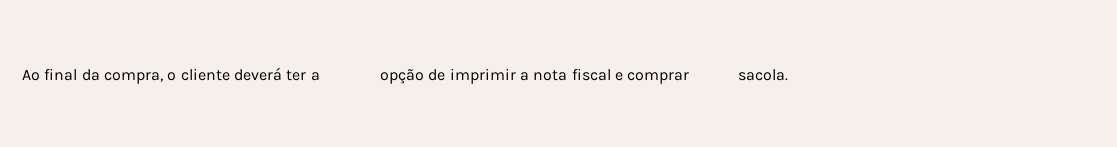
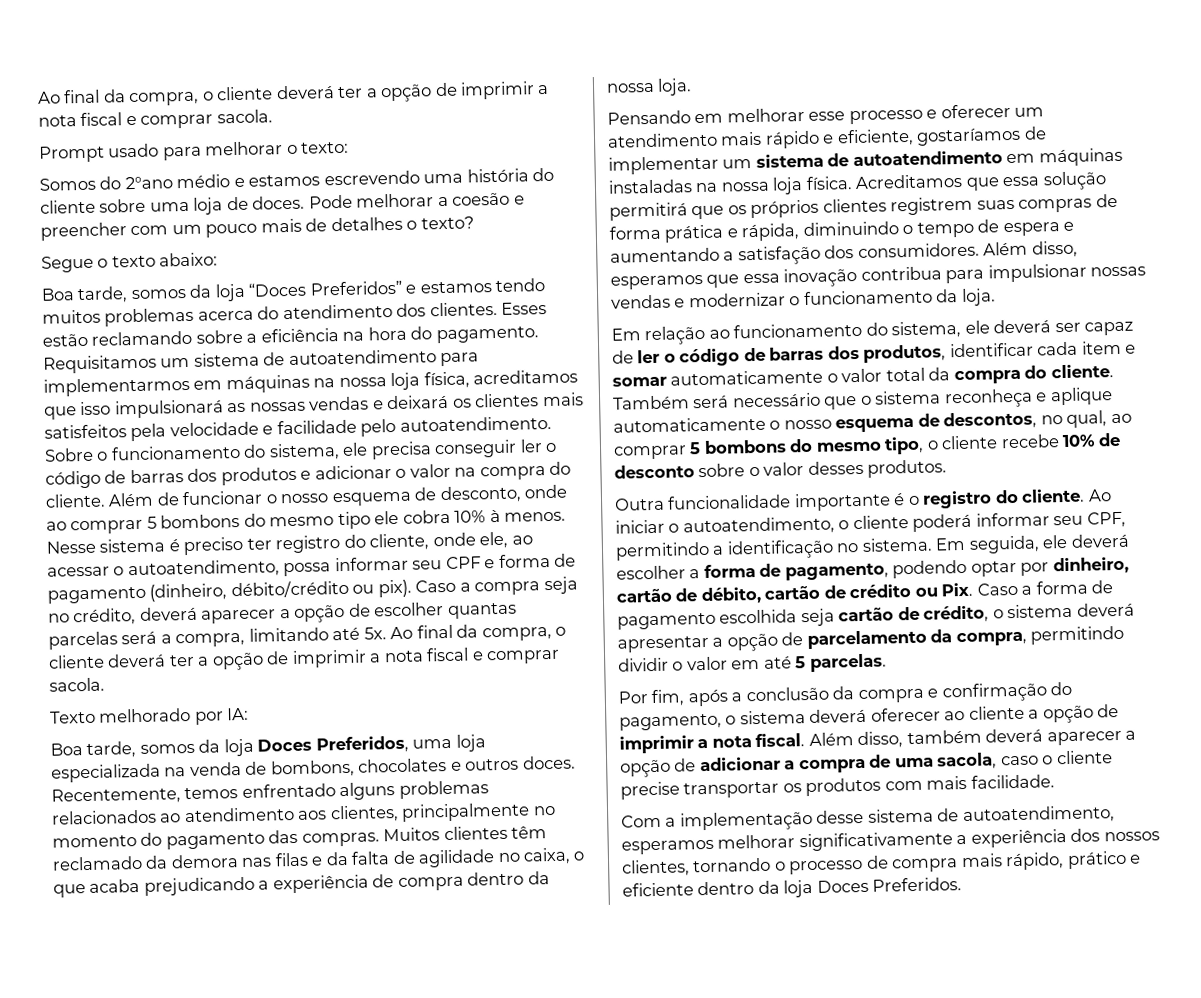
(788, 75) none -> [39,141,350,163] [39,167,555,191] [40,192,525,215] [40,216,474,241] [41,252,219,273] [41,278,546,304] [42,301,548,327] [42,326,539,347] [43,349,480,374] [43,369,579,397] [44,392,584,420] [44,415,552,442] [44,439,558,462] [45,461,572,489] [45,484,568,508] [46,508,567,535] [46,531,533,556] [47,553,577,579] [47,576,578,604] [48,602,517,626] [48,624,567,650] [48,647,561,671] [49,677,105,692] [50,707,250,725] [50,734,486,758] [51,755,576,783] [51,780,489,805] [51,802,556,825] [52,825,548,850] [52,847,585,871] [53,871,550,898] [606,78,693,96] [607,103,1045,125] [607,126,1047,149] [608,147,1123,175] [608,171,1107,195] [609,193,1118,221] [609,219,1075,243] [610,240,1078,266] [610,263,1147,290] [611,288,996,309] [611,319,1134,346] [612,340,1137,367] [612,364,1114,387] [613,387,1113,410] [613,410,1132,433] [613,432,1121,460] [614,459,948,479] [614,488,1112,512] [615,511,1126,536] [615,533,1130,561] [616,556,1129,581] [616,580,1114,605] [617,602,1135,630] [617,625,1125,653] [618,653,887,672] [618,681,1073,707] [619,703,1120,731] [619,728,1137,754] [620,750,1113,778] [620,774,1055,800] [621,805,1115,832] [621,828,1160,855] [622,850,1142,877] [622,877,963,898] // Prompt usado para melhorar o texto: // Somos do 2°ano médio e estamos escrevendo uma história do cliente sobre uma loja de doces. Pode melhorar a coesão e preencher com um pouco mais de detalhes o texto? // Segue o texto abaixo: // Boa tarde, somos da loja “Doces Preferidos” e estamos tendo muitos problemas acerca do atendimento dos clientes. Esses estão reclamando sobre a eficiência na hora do pagamento. Requisitamos um sistema de autoatendimento para implementarmos em máquinas na nossa loja física, acreditamos que isso impulsionará as nossas vendas e deixará os clientes mais satisfeitos pela velocidade e facilidade pelo autoatendimento. Sobre o funcionamento do sistema, ele precisa conseguir ler o código de barras dos produtos e adicionar o valor na compra do cliente. Além de funcionar o nosso esquema de desconto, onde ao comprar 5 bombons do mesmo tipo ele cobra 10% à menos. Nesse sistema é preciso ter registro do cliente, onde ele, ao acessar o autoatendimento, possa informar seu CPF e forma de pagamento (dinheiro, débito/crédito ou pix). Caso a compra seja no crédito, deverá aparecer a opção de escolher quantas parcelas será a compra, limitando até 5x. Ao final da compra, o cliente deverá ter a opção de imprimir a nota fiscal e comprar sacola. // Texto melhorado por IA: // Boa tarde, somos da loja Doces Preferidos, uma loja especializada na venda de bombons, chocolates e outros doces. Recentemente, temos enfrentado alguns problemas relacionados ao atendimento aos clientes, principalmente no momento do pagamento das compras. Muitos clientes têm reclamado da demora nas filas e da falta de agilidade no caixa, o que acaba prejudicando a experiência de compra dentro da nossa loja. // Pensando em melhorar esse processo e oferecer um atendimento mais rápido e eficiente, gostaríamos de implementar um sistema de autoatendimento em máquinas instaladas na nossa loja física. Acreditamos que essa solução permitirá que os próprios clientes registrem suas compras de forma prática e rápida, diminuindo o tempo de espera e aumentando a satisfação dos consumidores. Além disso, esperamos que essa inovação contribua para impulsionar nossas vendas e modernizar o funcionamento da loja. // Em relação ao funcionamento do sistema, ele deverá ser capaz de ler o código de barras dos produtos, identificar cada item e somar automaticamente o valor total da compra do cliente. Também será necessário que o sistema reconheça e aplique automaticamente o nosso esquema de descontos, no qual, ao comprar 5 bombons do mesmo tipo, o cliente recebe 10% de desconto sobre o valor desses produtos. // Outra funcionalidade importante é o registro do cliente. Ao iniciar o autoatendimento, o cliente poderá informar seu CPF, permitindo a identificação no sistema. Em seguida, ele deverá escolher a forma de pagamento, podendo optar por dinheiro, cartão de débito, cartão de crédito ou Pix. Caso a forma de pagamento escolhida seja cartão de crédito, o sistema deverá apresentar a opção de parcelamento da compra, permitindo dividir o valor em até 5 parcelas. // Por fim, após a conclusão da compra e confirmação do pagamento, o sistema deverá oferecer ao cliente a opção de imprimir a nota fiscal. Além disso, também deverá aparecer a opção de adicionar a compra de uma sacola, caso o cliente precise transportar os produtos com mais facilidade. // Com a implementação desse sistema de autoatendimento, esperamos melhorar significativamente a experiência dos nossos clientes, tornando o processo de compra mais rápido, prático e eficiente dentro da loja Doces Preferidos.

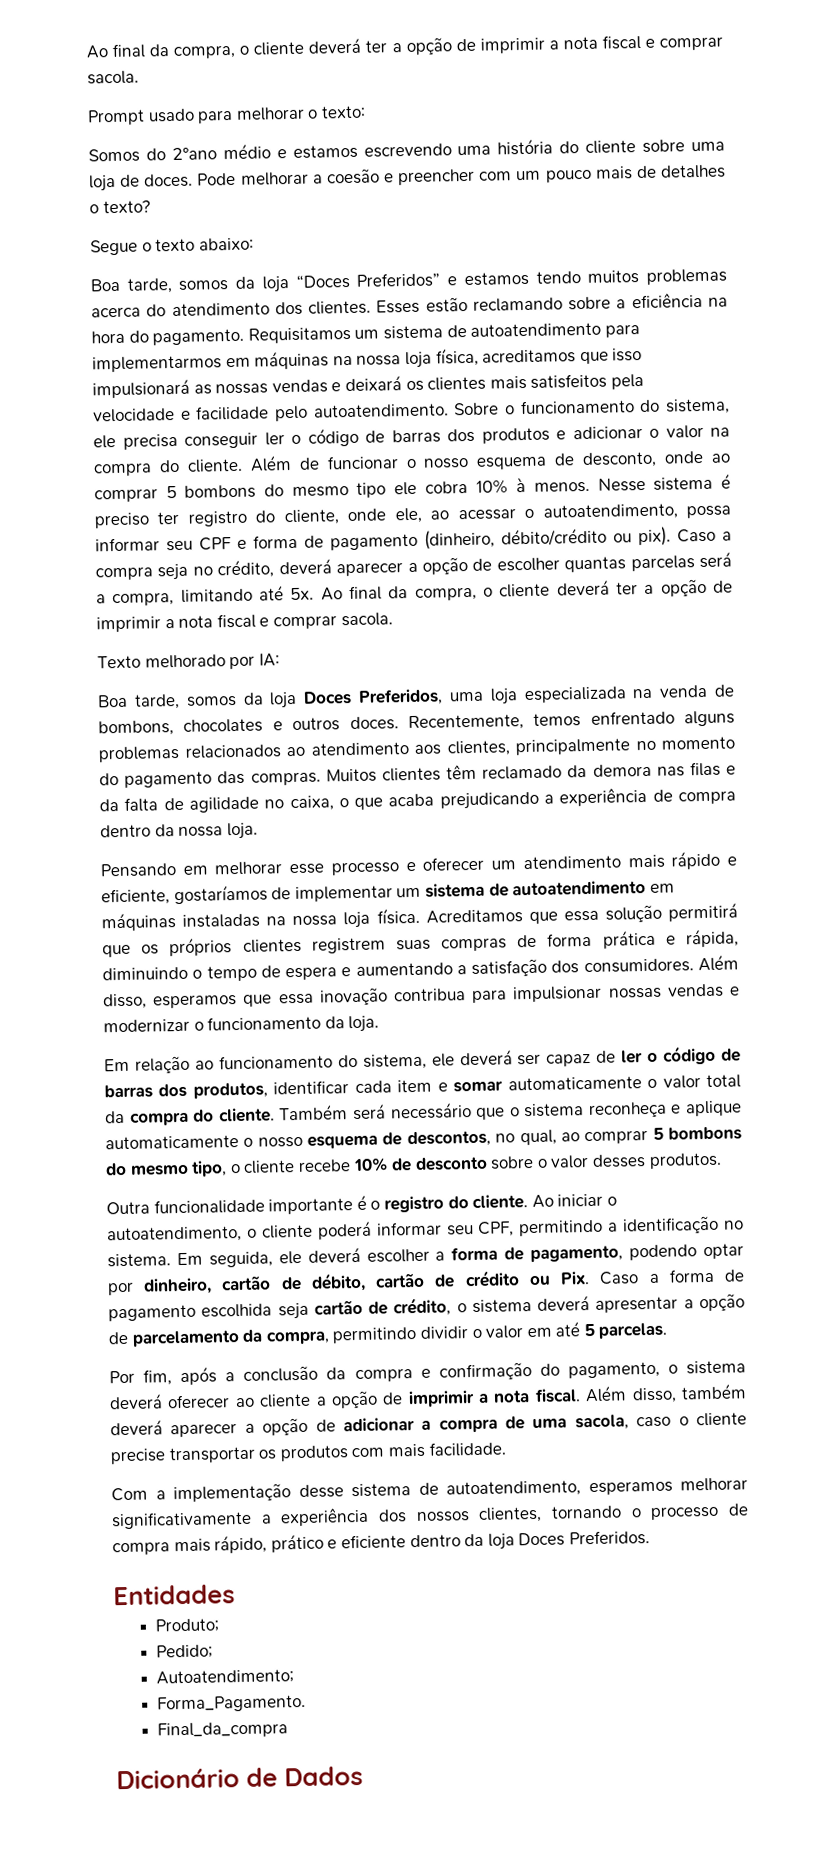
(963, 884) none -> [113,1584,235,1606] [155,1618,220,1633] [156,1644,214,1659] [156,1669,295,1685] [157,1694,307,1713] [157,1721,289,1739] [116,1765,363,1790] // Entidades // Produto; // Pedido; // Autoatendimento; // Forma_Pagamento. // Final_da_compra // Dicionário de Dados

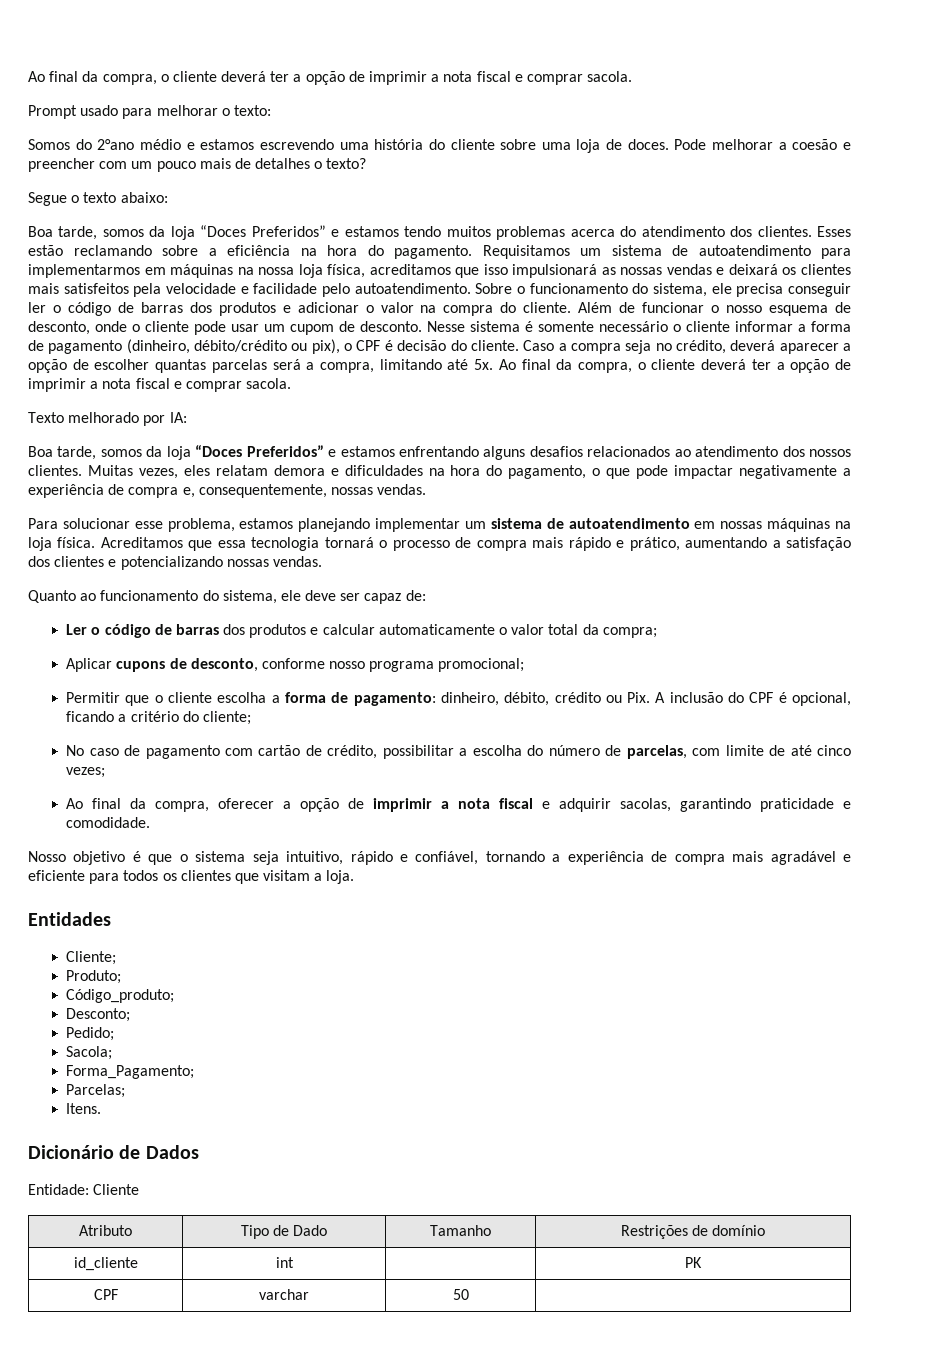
[711,453,731,463] [94,473,731,503] [94,503,731,529] [95,537,247,552] ao comprar 5 bombons do mesmo tipo ele cobra 10% à menos. Nesse sistema é preciso ter registro do cliente, onde ele, ao acessar o autoatendimento, possa informar seu CPF e -> [132,321,806,335] o cliente pode usar um cupom de desconto. Nesse sistema é somente necessário o cliente informar a
[638,526,671,547] pix). -> [311,339,519,354] pix), o CPF é decisão do cliente.
[303,684,736,706] [98,710,735,737] [98,736,735,763] [99,761,736,788] [99,787,736,813] [100,822,258,840] [100,850,738,878] [101,884,292,906] Doces Preferidos, uma loja especializada na venda de bombons, chocolates e outros doces. Recentemente, temos enfrentado alguns problemas relacionados ao atendimento aos clientes, principalmente no momento do pagamento das compras. Muitos clientes têm reclamado da demora nas filas e da falta de agilidade no caixa, o que acaba prejudicando a experiência de compra dentro da nossa loja. // Pensando em melhorar esse processo e oferecer um atendimento mais rápido e eficiente, gostaríamos de -> [195,445,851,460] [28,465,852,479] [28,484,427,498] [28,518,371,532] “Doces Preferidos” e estamos enfrentando alguns desafios relacionados ao atendimento dos nossos clientes. Muitas vezes, eles relatam demora e dificuldades na hora do pagamento, o que pode impactar negativamente a experiência de compra e, consequentemente, nossas vendas. // Para solucionar esse problema, estamos planejando
[101,912,338,932] máquinas instaladas na nossa -> [720,518,852,532] nossas máquinas na
[604,902,739,923] [102,928,739,958] [102,954,739,982] [103,983,740,1010] [103,1015,380,1033] [104,1055,190,1074] solução permitirá que os próprios clientes registrem suas compras de forma prática e rápida, diminuindo o tempo de espera e aumentando a satisfação dos consumidores. Além disso, esperamos que essa inovação contribua para impulsionar nossas vendas e modernizar o funcionamento da loja. // Em relação -> [251,537,852,551] [28,556,322,570] [28,590,76,603] tecnologia tornará o processo de compra mais rápido e prático, aumentando a satisfação dos clientes e potencializando nossas vendas. // Quanto
[459,1049,513,1066] deverá -> [305,590,337,601] deve
[596,1045,742,1065] [104,1079,504,1099] de ler o código de barras dos produtos, identificar cada item e somar -> [405,590,426,601] [66,624,375,638] de: // Ler o código de barras dos produtos e calcular
[129,1100,742,1126] [105,1126,743,1150] [105,1152,722,1177] [106,1193,617,1215] [107,1215,744,1244] [107,1243,744,1268] [107,1268,745,1296] [108,1293,745,1322] [108,1321,668,1347] [109,1360,746,1386] [109,1383,747,1410] [110,1412,747,1438] [110,1441,506,1465] [111,1477,748,1503] [111,1503,749,1530] [112,1530,650,1556] compra do cliente. Também será necessário que o sistema reconheça e aplique automaticamente o nosso esquema de descontos, no qual, ao comprar 5 bombons do mesmo tipo, o cliente recebe 10% de desconto sobre o valor desses produtos. // Outra funcionalidade importante é o registro do cliente. Ao iniciar o autoatendimento, o cliente poderá informar seu CPF, permitindo a identificação no sistema. Em seguida, ele deverá escolher a forma de pagamento, podendo optar por dinheiro, cartão de débito, cartão de crédito ou Pix. Caso a forma de pagamento escolhida seja cartão de crédito, o sistema deverá apresentar a opção de parcelamento da compra, permitindo dividir o valor em até 5 parcelas. // Por fim, após a conclusão da compra e confirmação do pagamento, o sistema deverá oferecer ao cliente a opção de imprimir a nota fiscal. Além disso, também deverá aparecer a opção de adicionar a compra de uma sacola, caso o cliente precise transportar os produtos com mais facilidade. // Com a implementação desse sistema de autoatendimento, esperamos melhorar significativamente a experiência dos nossos clientes, tornando o processo de compra mais rápido, prático e eficiente dentro da loja Doces Preferidos. -> [602,627,657,638] [66,658,525,672] [66,692,851,706] [66,711,251,725] [66,745,851,759] [66,767,106,778] [66,798,852,812] [66,817,151,828] [28,851,852,865] [28,870,355,884] compra; // Aplicar cupons de desconto, conforme nosso programa promocional; // Permitir que o cliente escolha a forma de pagamento: dinheiro, débito, crédito ou Pix. A inclusão do CPF é opcional, ficando a critério do cliente; // No caso de pagamento com cartão de crédito, possibilitar a escolha do número de parcelas, com limite de até cinco vezes; // Ao final da compra, oferecer a opção de imprimir a nota fiscal e adquirir sacolas, garantindo praticidade e comodidade. // Nosso objetivo é que o sistema seja intuitivo, rápido e confiável, tornando a experiência de compra mais agradável e eficiente para todos os clientes que visitam a loja.
(235, 1595) none -> [66,951,117,965] // Cliente;
(220, 1625) none -> [66,989,175,1003] [66,1008,131,1022] // Código_produto; // Desconto;
[156,1669,295,1685] [157,1694,307,1713] [157,1721,289,1739] Autoatendimento; // Forma_Pagamento. // Final_da_compra -> [66,1046,113,1060] [66,1065,195,1079] [66,1084,126,1098] [66,1103,102,1114] Sacola; // Forma_Pagamento; // Parcelas; // Itens.
(363, 1776) none -> [28,1184,140,1195] [79,1225,132,1236] [240,1225,328,1239] [430,1225,491,1236] [620,1225,766,1239] [73,1257,138,1271] [275,1257,294,1268] [685,1257,702,1268] [93,1289,118,1300] [259,1289,309,1300] [452,1289,469,1300] // Entidade: Cliente // Atributo | Tipo de Dado | Tamanho | Restrições de domínio // id_cliente | int | | PK // CPF | varchar | 50 |

